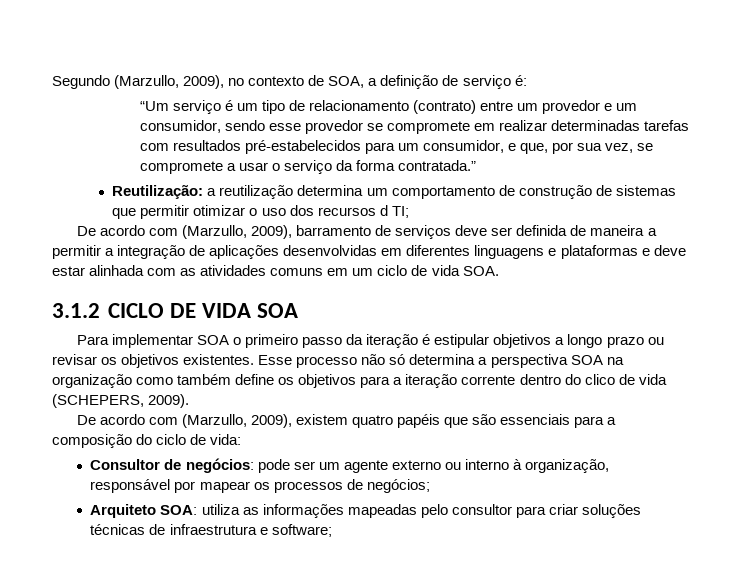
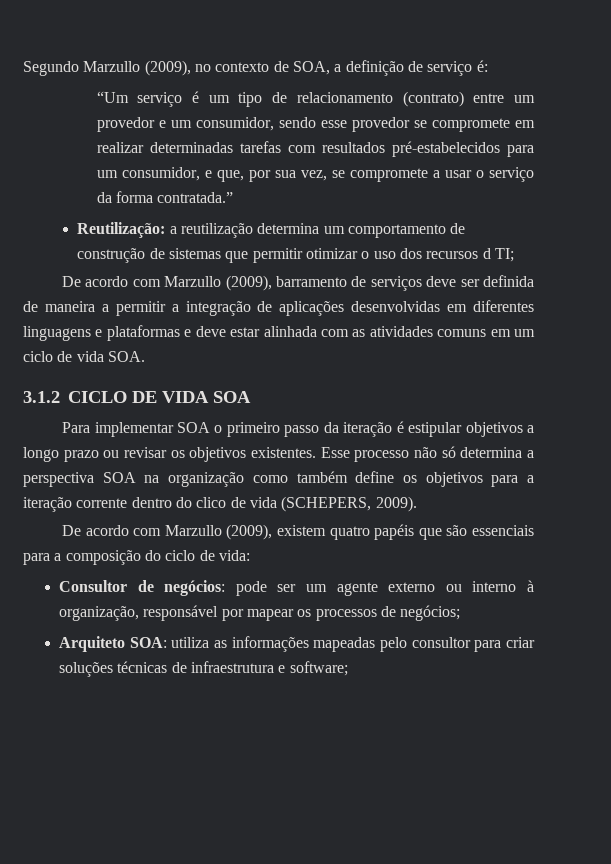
[114,75,225,89] (Marzullo, 2009), -> [83,60,191,76] Marzullo (2009),
[182,225,293,239] (Marzullo, 2009), -> [164,275,272,291] Marzullo (2009),
[182,414,293,428] (Marzullo, 2009), -> [164,524,273,540] Marzullo (2009),

